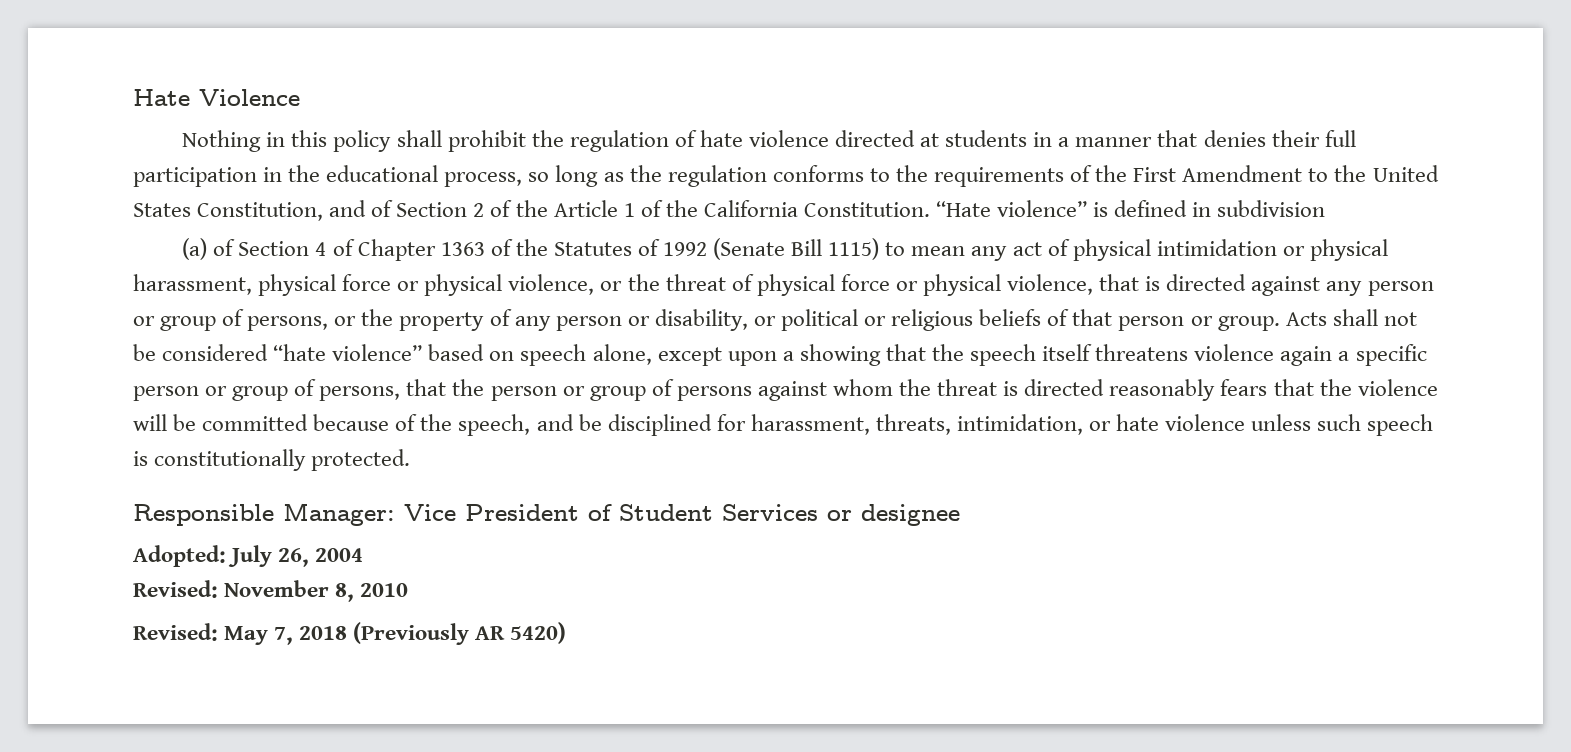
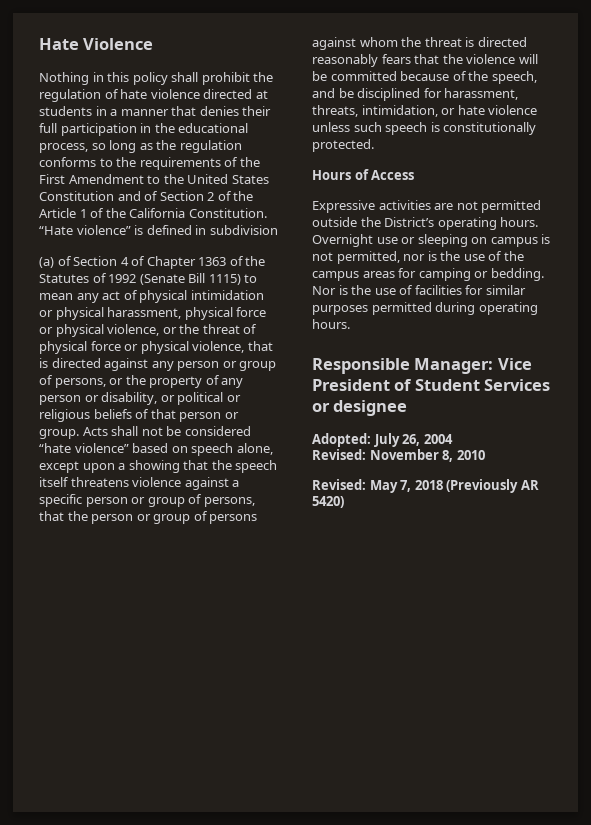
[197,202,324,221] Constitution, -> [39,191,114,201] Constitution
[1280,346,1333,366] again -> [184,477,229,490] against
(411, 460) none -> [312,169,415,180] [312,200,542,213] [312,217,539,230] [312,234,551,247] [312,251,524,264] [312,268,544,281] [312,285,526,295] [312,302,538,315] [312,319,350,329] // Hours of Access // Expressive activities are not permitted outside the District’s operating hours. Overnight use or sleeping on campus is not permitted, nor is the use of the campus areas for camping or bedding. Nor is the use of facilities for similar purposes permitted during operating hours.

